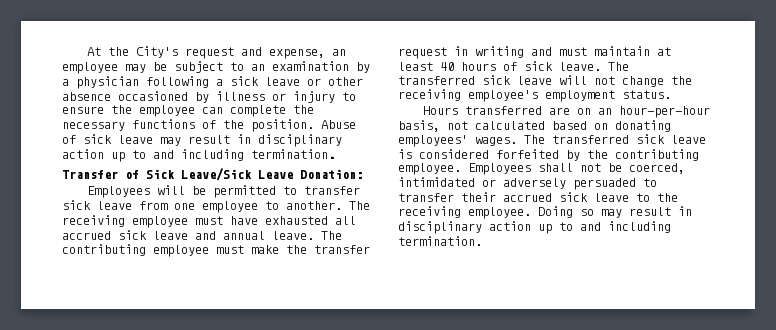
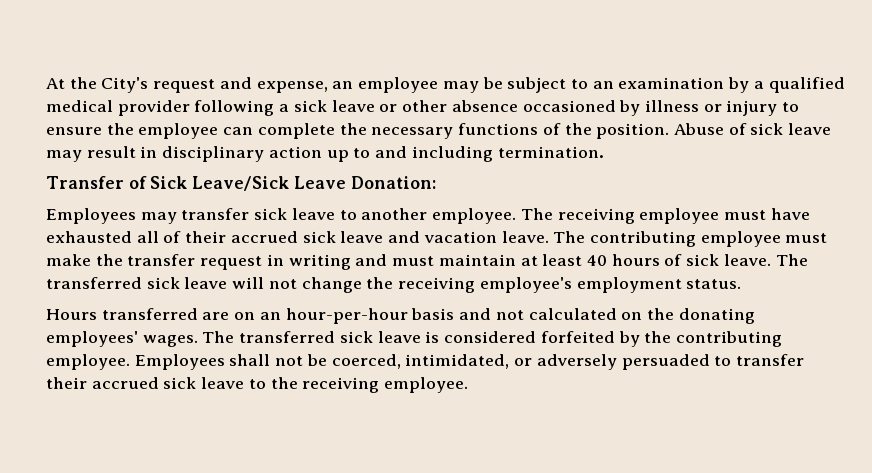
[76,76,139,89] physician -> [768,77,845,93] [46,100,190,116] qualified medical provider
[156,185,360,198] [62,200,342,213] will be permitted to transfer sick leave from one employee to another. -> [140,208,517,224] may transfer sick leave to another employee.
(356, 220) none -> [163,231,227,243] of their
[223,231,265,240] annual -> [423,231,497,243] vacation
[398,120,608,132] basis, not calculated based on -> [411,308,674,320] basis and not calculated on the
[398,177,475,187] intimidated -> [405,354,510,369] intimidated,
[538,206,692,218] [398,221,671,234] [398,236,482,246] Doing so may result in disciplinary action up to and including termination. -> (469, 385) none

